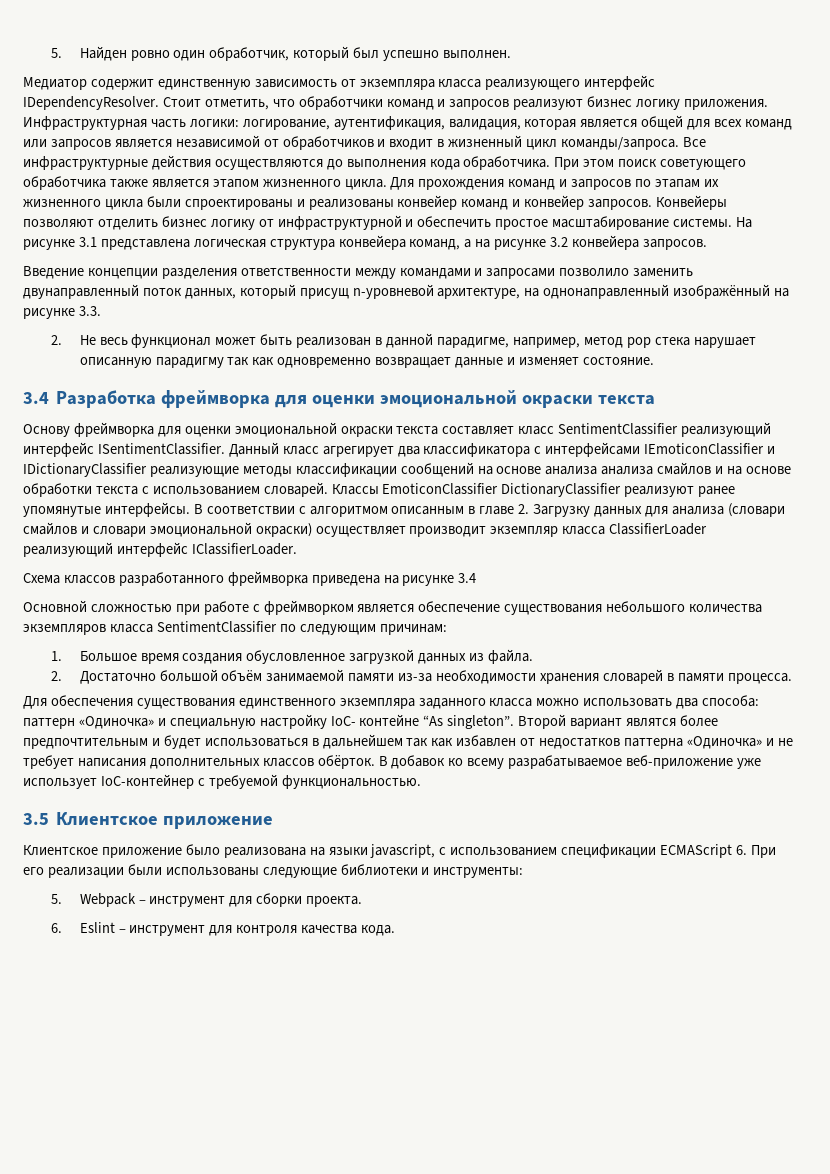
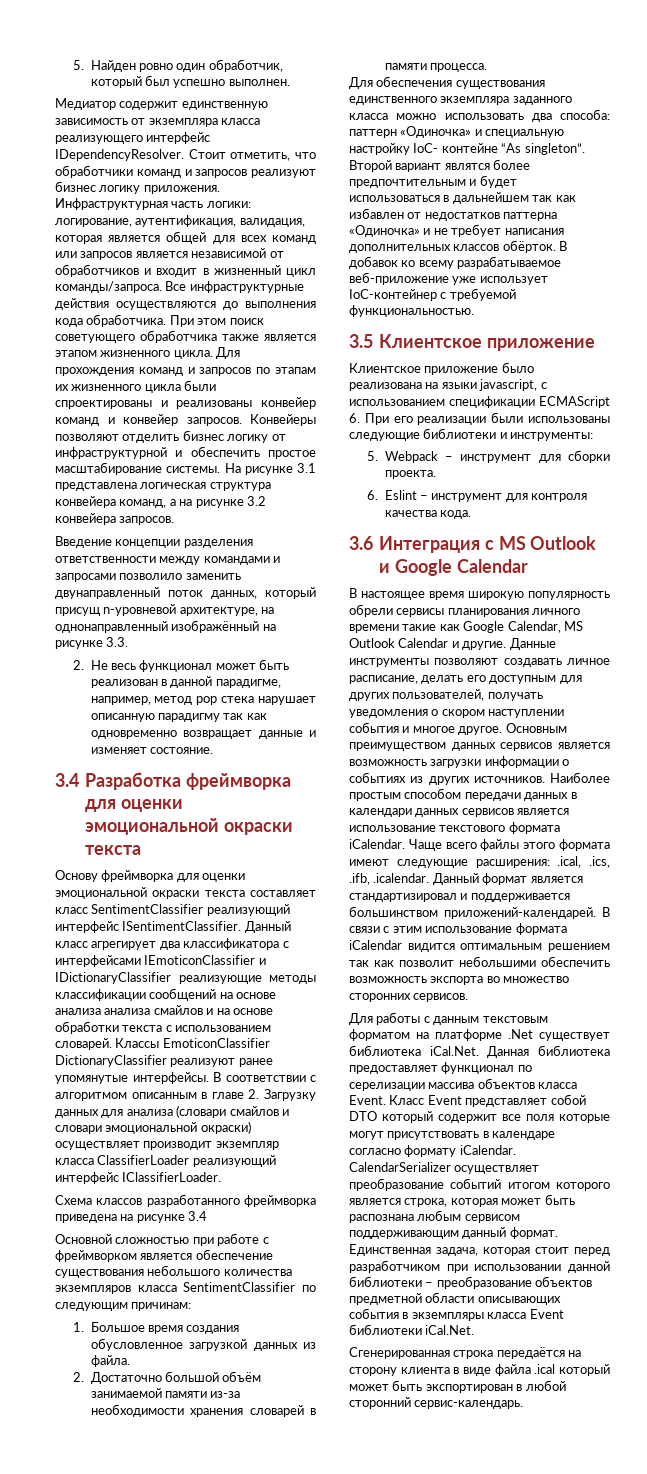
(396, 930) none -> [349,536,597,553] [379,559,528,576] [349,588,610,600] [349,604,581,617] [349,621,583,633] [349,638,556,650] [349,658,610,667] [349,675,582,684] [349,689,543,701] [349,709,565,718] [349,722,567,735] [349,742,610,751] [349,756,570,768] [349,772,610,785] [349,788,577,801] [349,808,570,817] [349,822,560,834] [349,839,610,851] [349,856,610,868] [349,873,583,885] [349,893,570,902] [349,906,610,919] [349,923,567,935] [349,940,610,952] [349,956,610,967] [349,976,570,985] [349,993,469,1002] [349,1012,548,1025] [349,1029,610,1041] [349,1045,610,1058] [349,1062,532,1074] [349,1078,578,1091] [349,1094,586,1107] [349,1111,610,1123] [349,1131,556,1140] [349,1145,516,1157] [349,1162,540,1174] [349,1178,610,1191] [349,1194,575,1207] [349,1210,520,1223] [349,1227,558,1239] [349,1244,610,1256] [349,1260,610,1273] [349,1276,593,1289] [349,1292,561,1305] [349,1308,564,1321] [349,1324,475,1335] [349,1347,582,1359] [349,1364,610,1376] [349,1380,566,1393] [349,1397,524,1409] // 3.6 Интеграция с MS Outlook и Google Calendar // В настоящее время широкую популярность обрели сервисы планирования личного времени такие как Google Calendar, MS Outlook Calendar и другие. Данные инструменты позволяют создавать личное расписание, делать его доступным для других пользователей, получать уведомления о скором наступлении события и многое другое. Основным преимуществом данных сервисов является возможность загрузки информации о событиях из других источников. Наиболее простым способом передачи данных в календари данных сервисов является использование текстового формата iCalendar. Чаще всего файлы этого формата имеют следующие расширения: .ical, .ics, .ifb, .icalendar. Данный формат является стандартизировал и поддерживается большинством приложений-календарей. В связи с этим использование формата iCalendar видится оптимальным решением так как позволит небольшими обеспечить возможность экспорта во множество сторонних сервисов. // Для работы с данным текстовым форматом на платформе .Net существует библиотека iCal.Net. Данная библиотека предоставляет функционал по серелизации массива объектов класса Event. Класс Event представляет собой DTO который содержит все поля которые могут присутствовать в календаре согласно формату iCalendar. CalendarSerializer осуществляет преобразование событий итогом которого является строка, которая может быть распознана любым сервисом поддерживающим данный формат. Единственная задача, которая стоит перед разработчиком при использовании данной библиотеки – преобразование объектов предметной области описывающих события в экземпляры класса Event библиотеки iCal.Net. // Сгенерированная строка передаётся на сторону клиента в виде файла .ical который может быть экспортирован в любой сторонний сервис-календарь.

